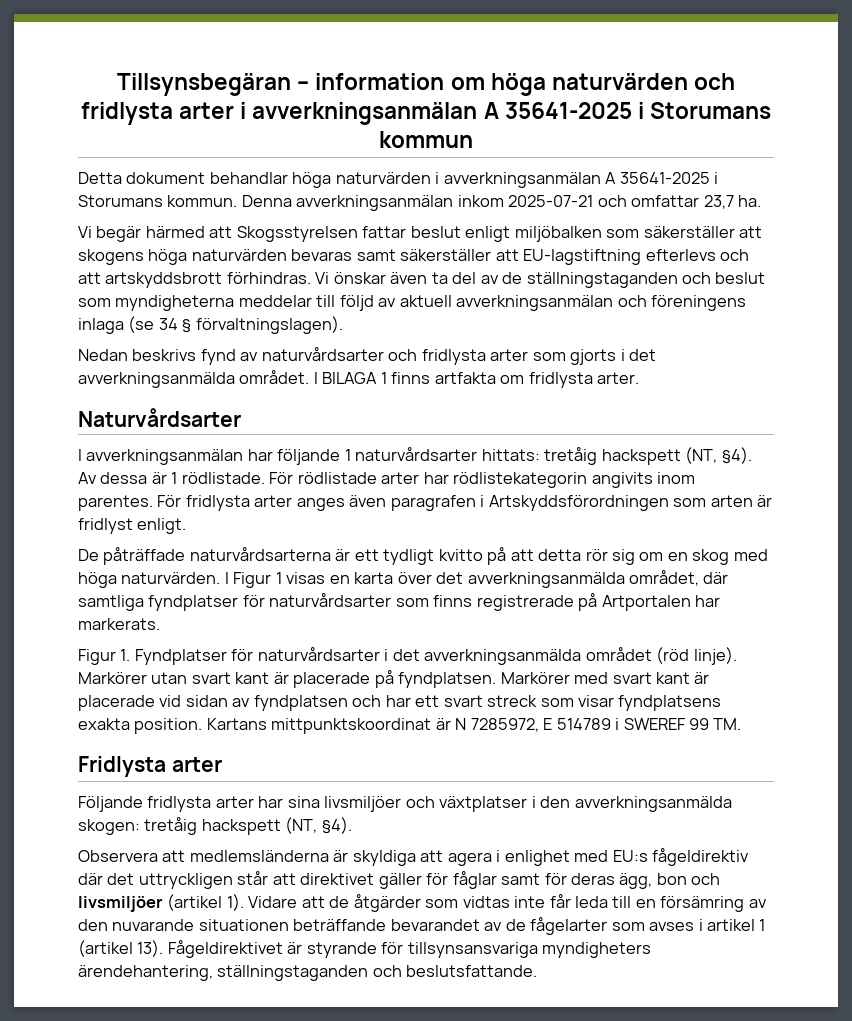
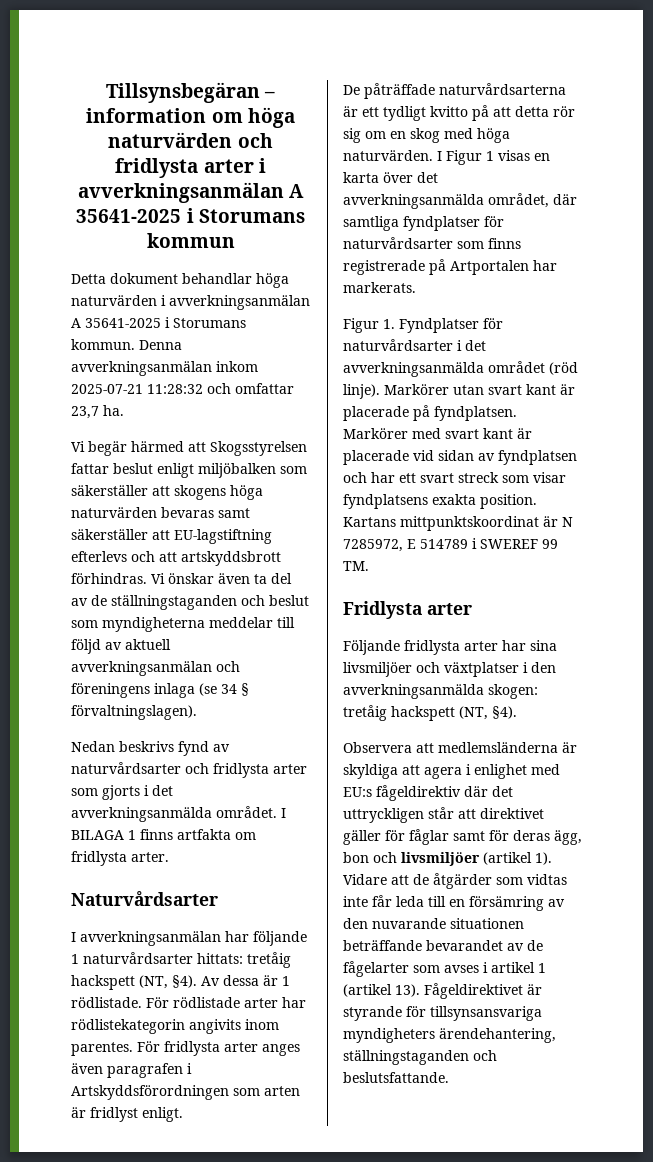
(594, 201) none -> [147,384,203,394] 11:28:32

